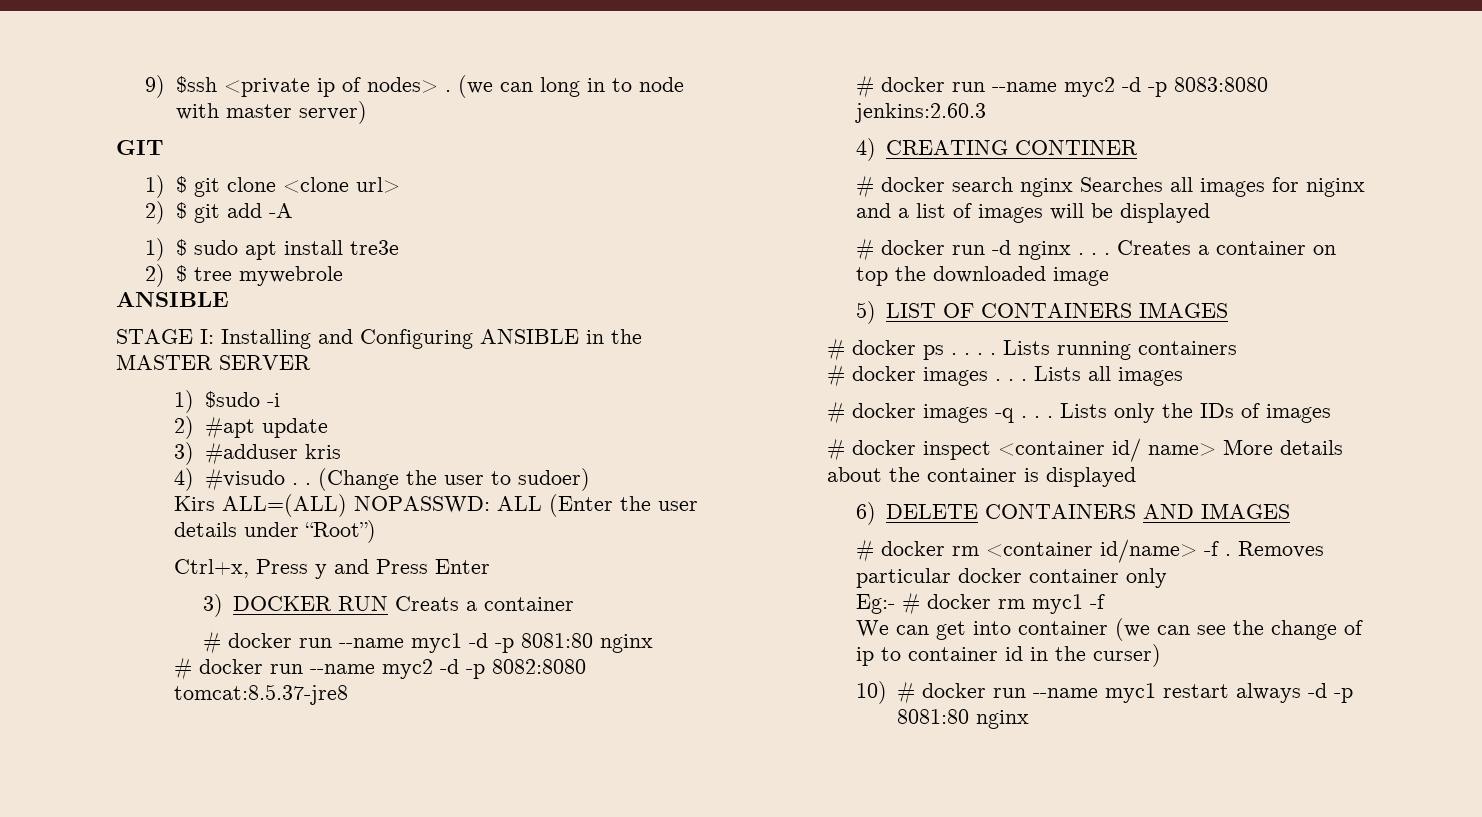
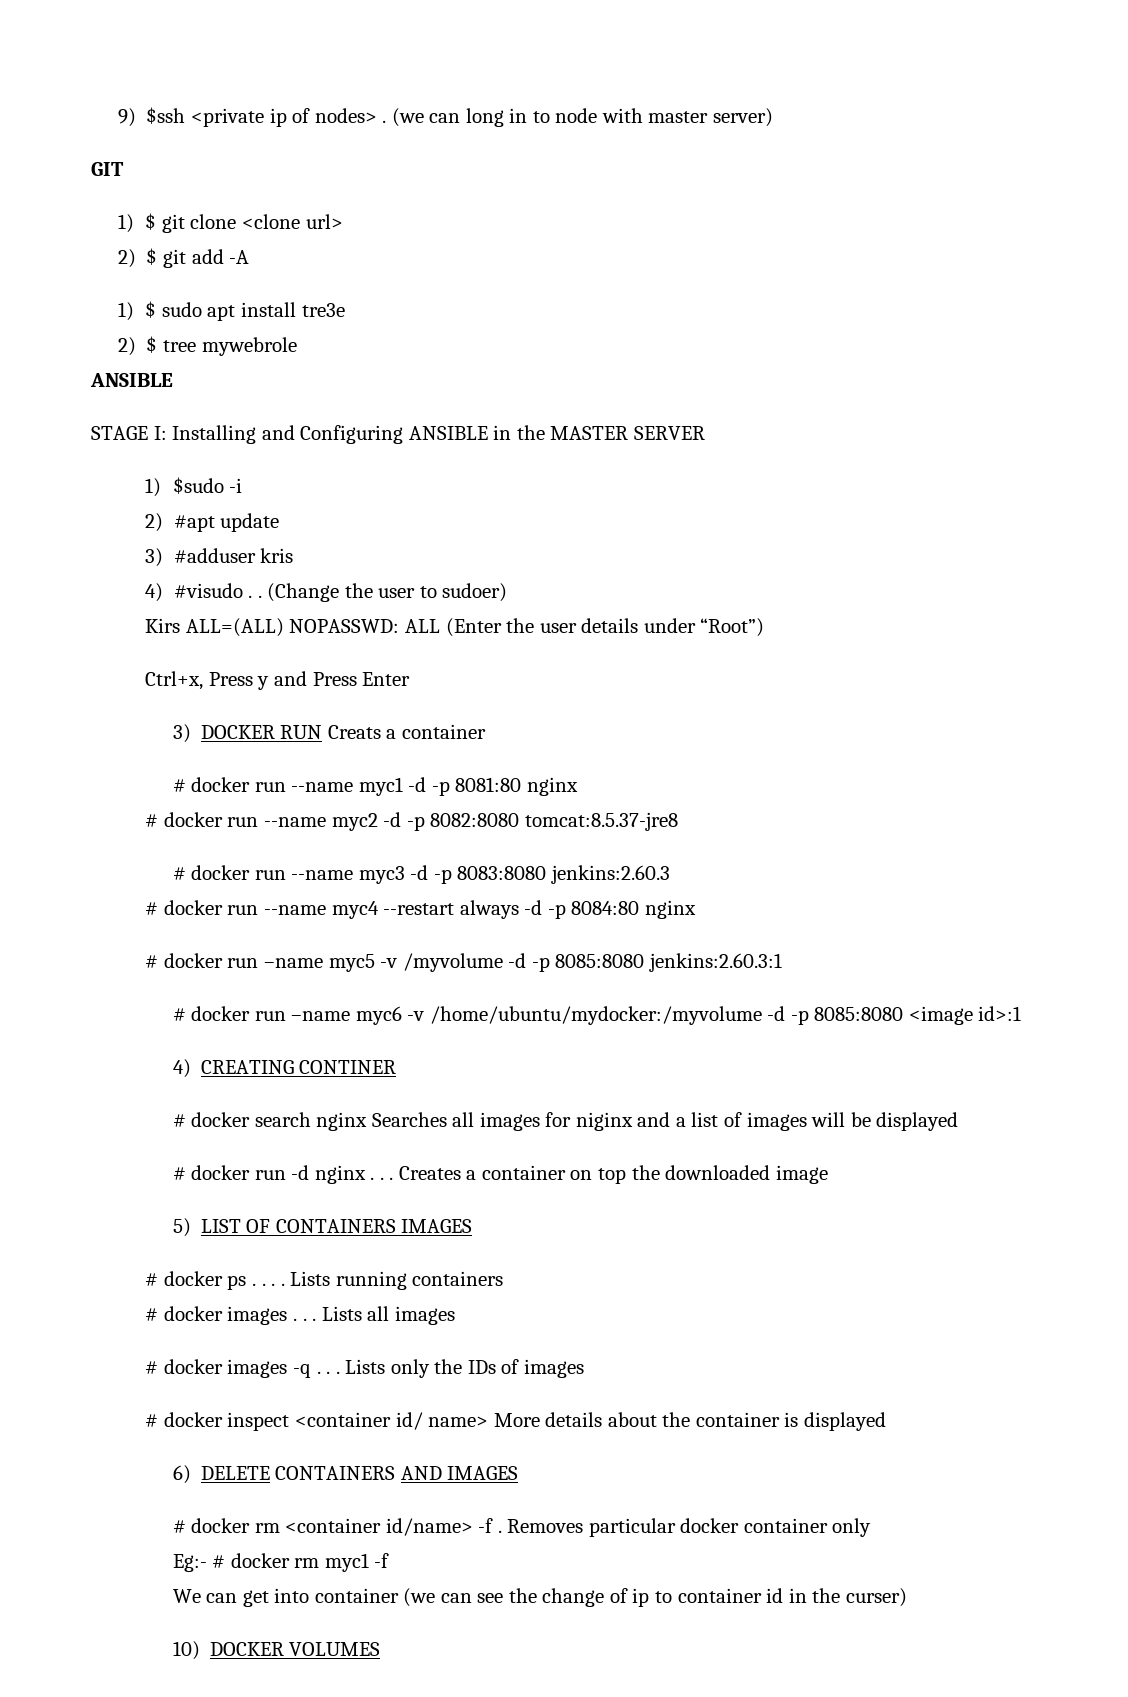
[1063,77,1115,97] myc2 -> [358,866,405,884] myc3
(986, 113) none -> [145,900,696,919] [145,953,782,972] [172,1006,1022,1025] // # docker run --name myc4 --restart always -d -p 8084:80 nginx // # docker run –name myc5 -v /myvolume -d -p 8085:8080 jenkins:2.60.3:1 // # docker run –name myc6 -v /home/ubuntu/mydocker:/myvolume -d -p 8085:8080 <image id>:1
[897,681,1354,704] [897,709,1030,729] # docker run --name myc1 restart always -d -p 8081:80 nginx -> [209,1642,381,1656] DOCKER VOLUMES

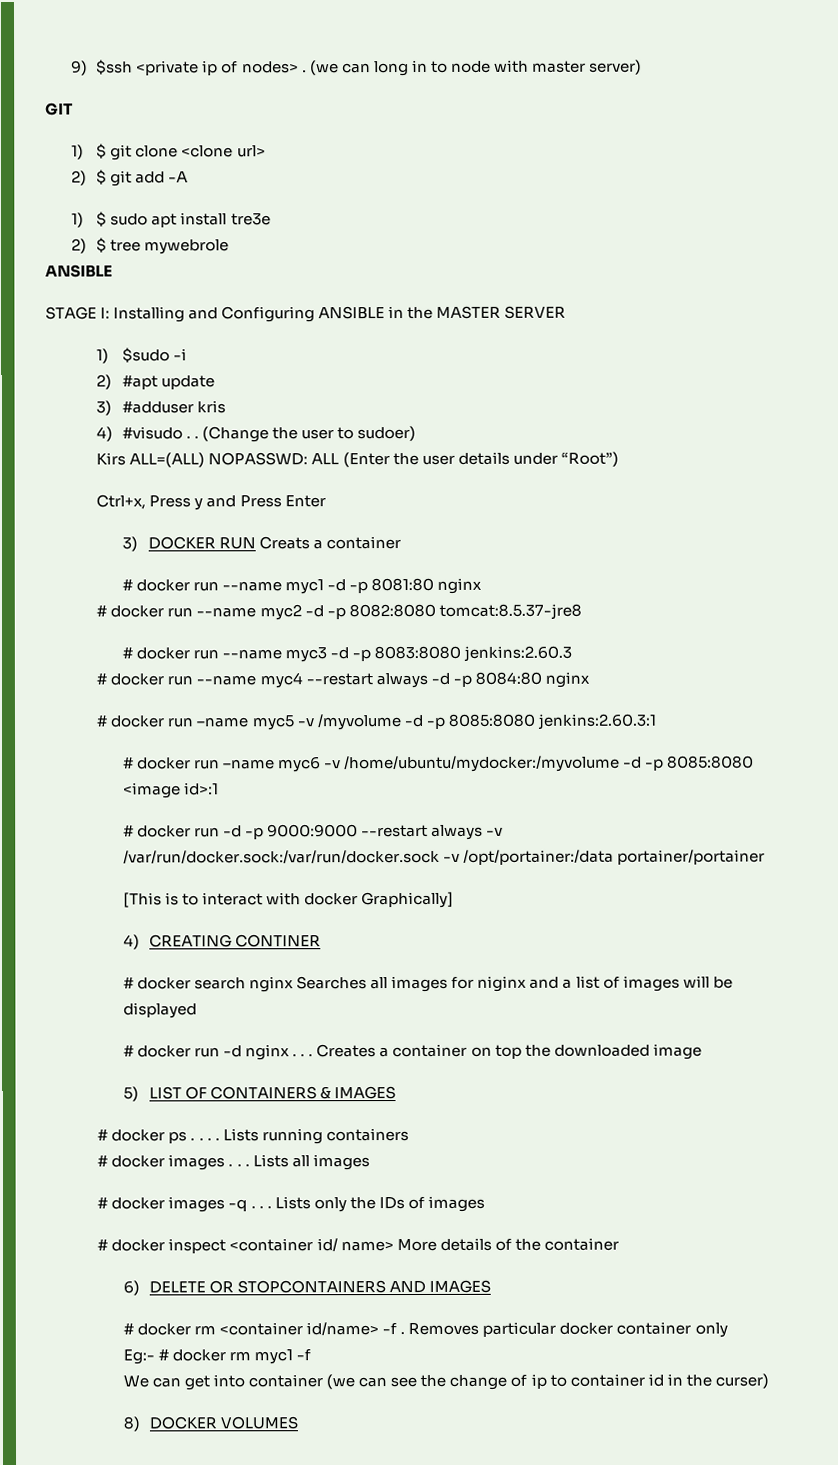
(1022, 1013) none -> [122,824,504,840] [122,849,766,865] [122,891,455,909] // # docker run -d -p 9000:9000 --restart always -v /var/run/docker.sock:/var/run/docker.sock -v /opt/portainer:/data portainer/portainer // [This is to interact with docker Graphically]
(396, 1226) none -> [319,1086,331,1100] &
[607,1412,657,1427] about -> [494,1238,512,1251] of
[784,1412,886,1431] is displayed -> (619, 1244) none
[275,1466,396,1480] CONTAINERS -> [208,1280,386,1294] OR STOPCONTAINERS
[172,1641,200,1660] 10) -> [122,1416,140,1432] 8)

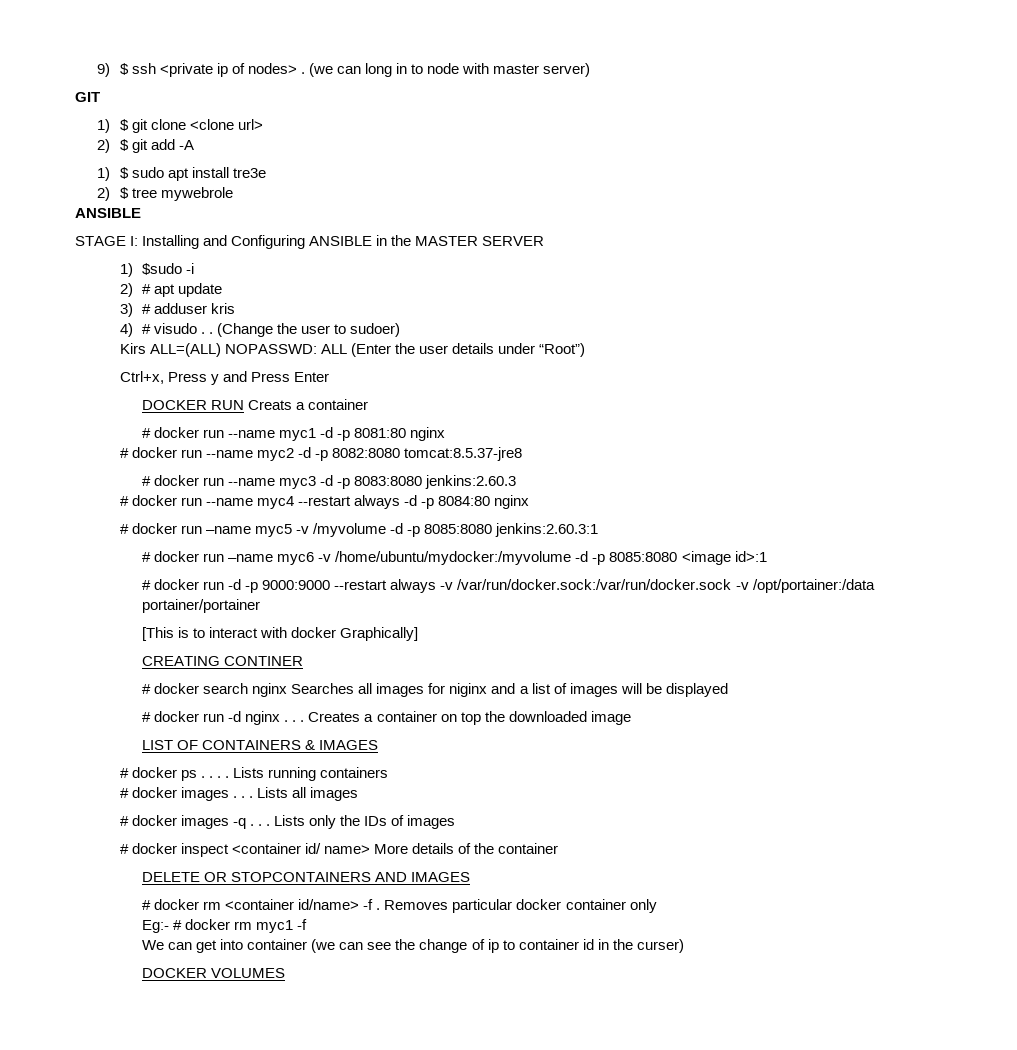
[96,59,134,75] $ssh -> [119,63,156,75] $ ssh
[121,375,158,390] #apt -> [142,284,176,297] # apt
[121,401,194,414] #adduser -> [142,303,208,314] # adduser
[121,426,183,440] #visudo -> [142,323,198,334] # visudo
[121,536,138,552] 3) -> (329, 377) none
[122,934,140,950] 4) -> (419, 634) none
[122,1086,139,1102] 5) -> (631, 718) none
[122,1280,140,1296] 6) -> (559, 848) none
[122,1416,140,1432] 8) -> (684, 946) none

